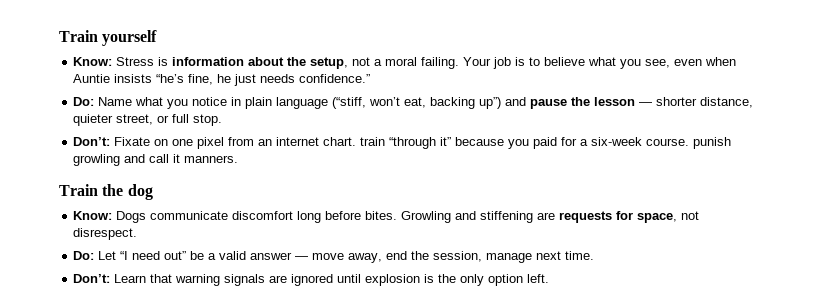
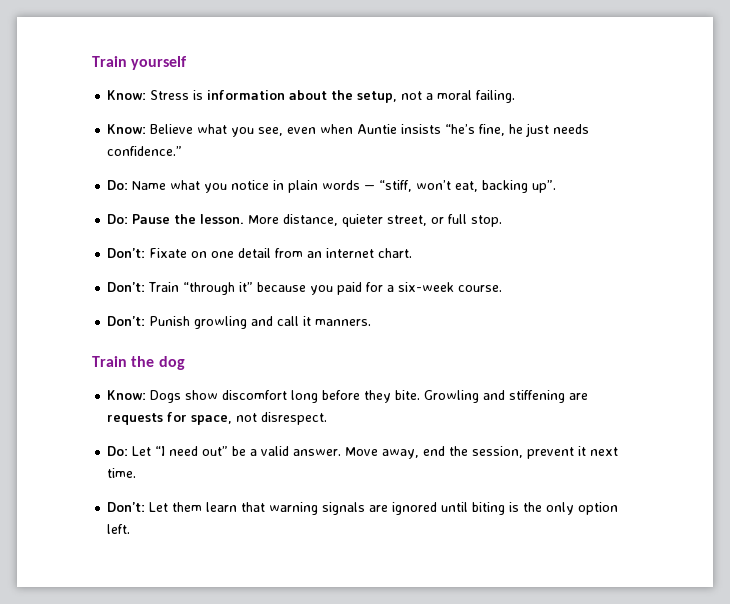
[463,57,586,69] Your job is to believe -> [107,124,194,134] // Know: Believe
[276,97,698,109] language (“stiff, won’t eat, backing up”) and pause the lesson — shorter -> [322,180,557,193] [107,214,280,224] words — “stiff, won’t eat, backing up”. // Do: Pause the lesson. More
[197,137,225,149] pixel -> [238,248,272,258] detail
[360,137,386,146] train -> [107,282,180,292] // Don’t: Train
[693,137,732,149] punish -> [107,316,191,326] // Don’t: Punish
[150,211,229,220] communicate -> [185,390,219,400] show
[365,211,398,220] bites. -> [364,390,421,403] they bite.
[250,252,345,260] answer — move -> [293,447,379,456] answer. Move
[486,253,533,263] manage -> [527,446,587,459] prevent it
[114,274,147,283] Learn -> [149,502,238,512] Let them learn
[365,274,421,286] explosion -> [472,502,506,515] biting

